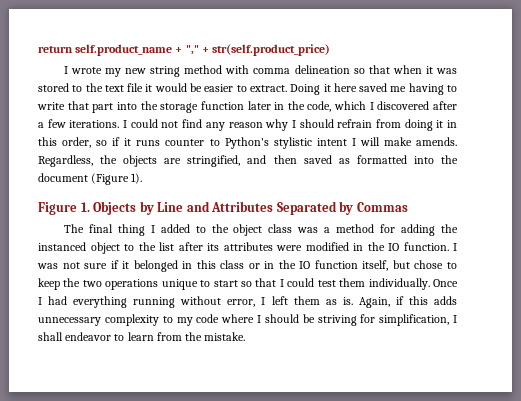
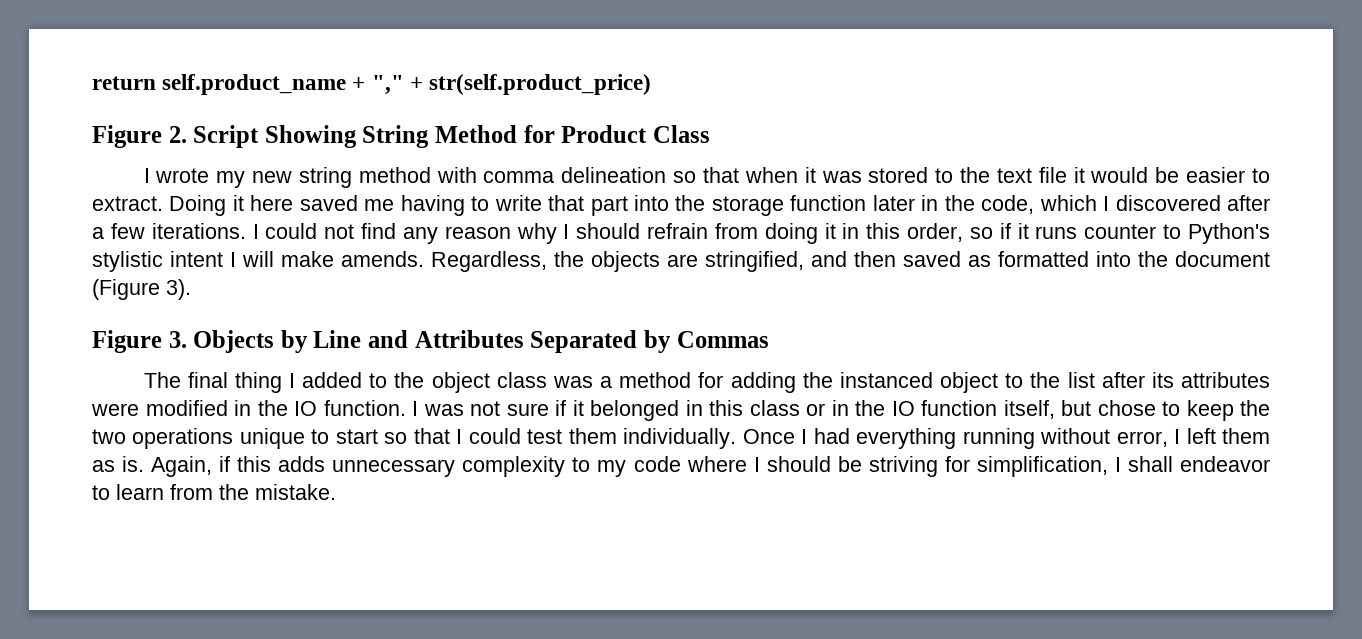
(331, 50) none -> [92,125,710,148] // Figure 2. Script Showing String Method for Product Class
[131,173,143,184] [38,202,90,215] 1). // Figure 1. -> [166,279,191,300] [92,330,187,353] 3). // Figure 3.

